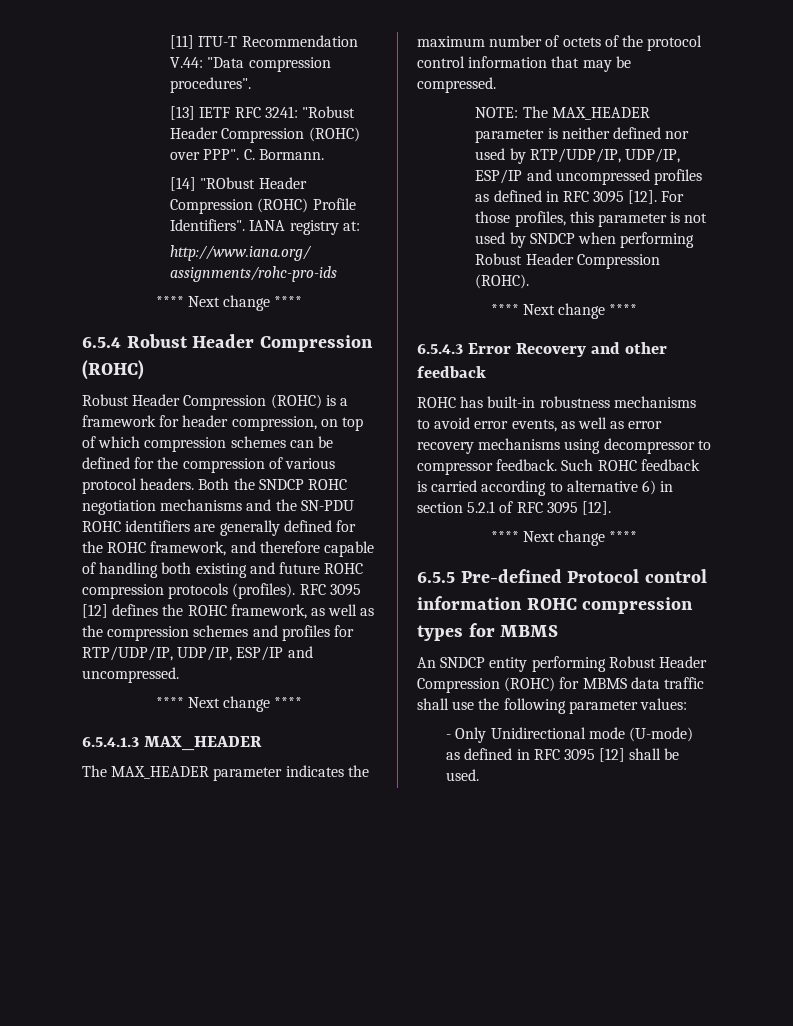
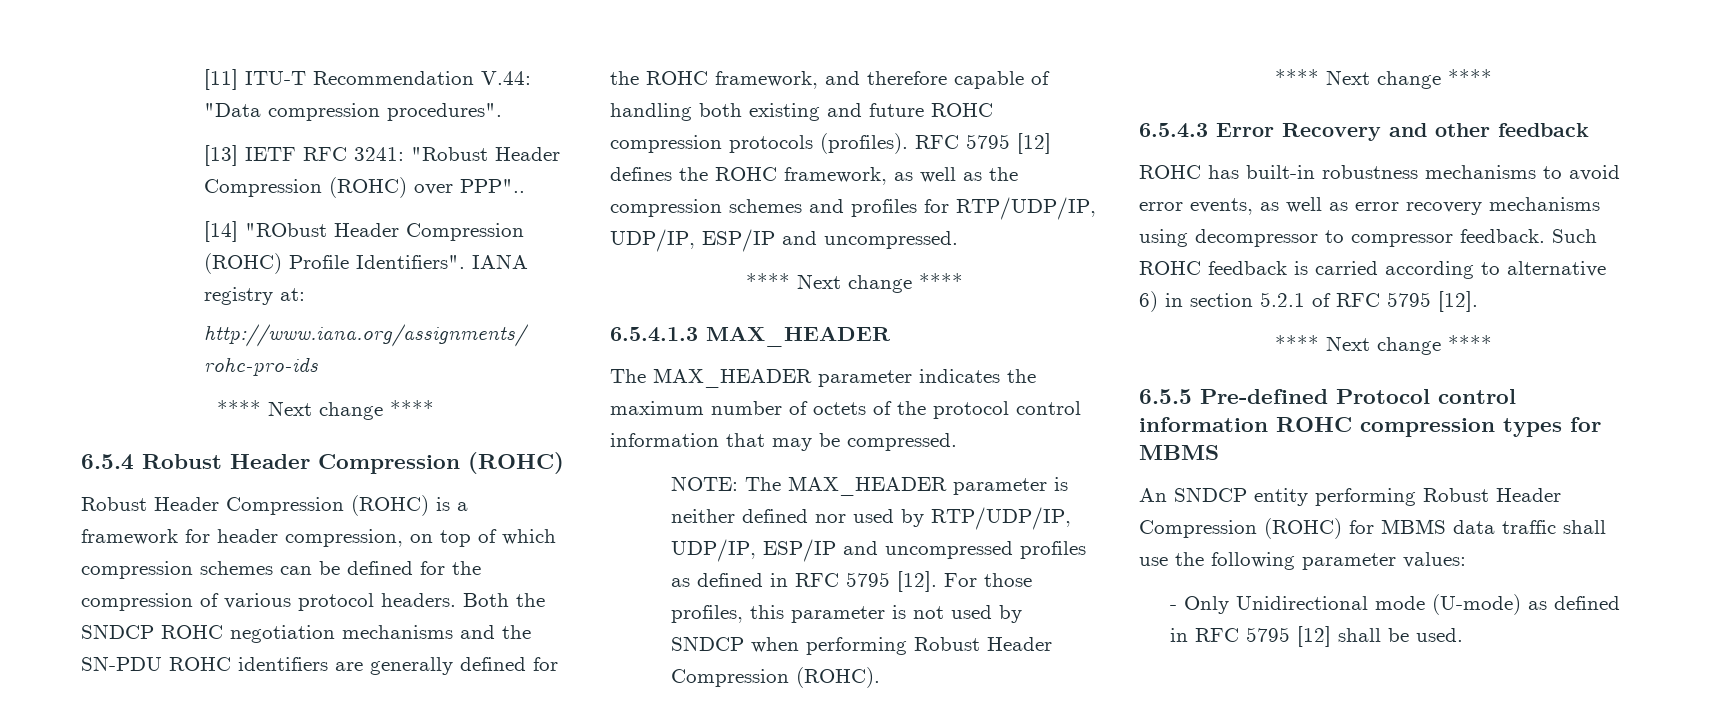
[203,149,324,160] PPP". C. Bormann. -> [459,179,525,193] PPP"..
[329,584,361,596] 3095 -> [966,134,1010,149] 5795
[593,191,625,203] 3095 -> [846,572,891,587] 5795
[546,502,578,514] 3095 -> [1387,292,1431,307] 5795
[563,749,595,761] 3095 -> [1245,627,1290,642] 5795

